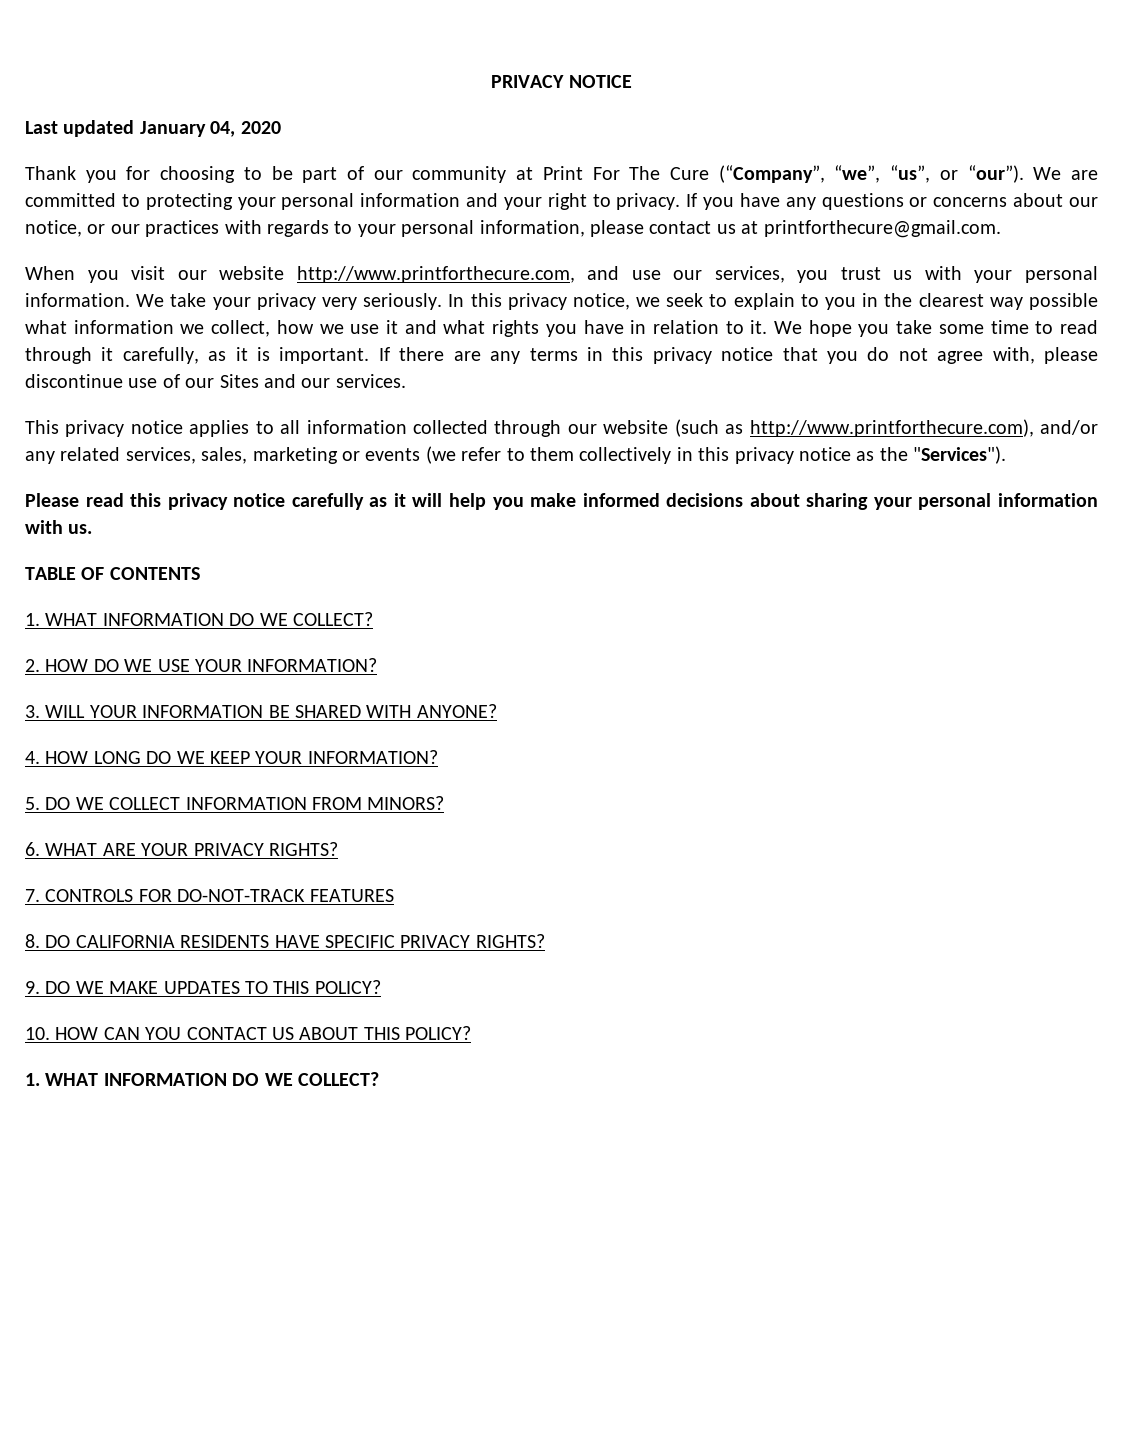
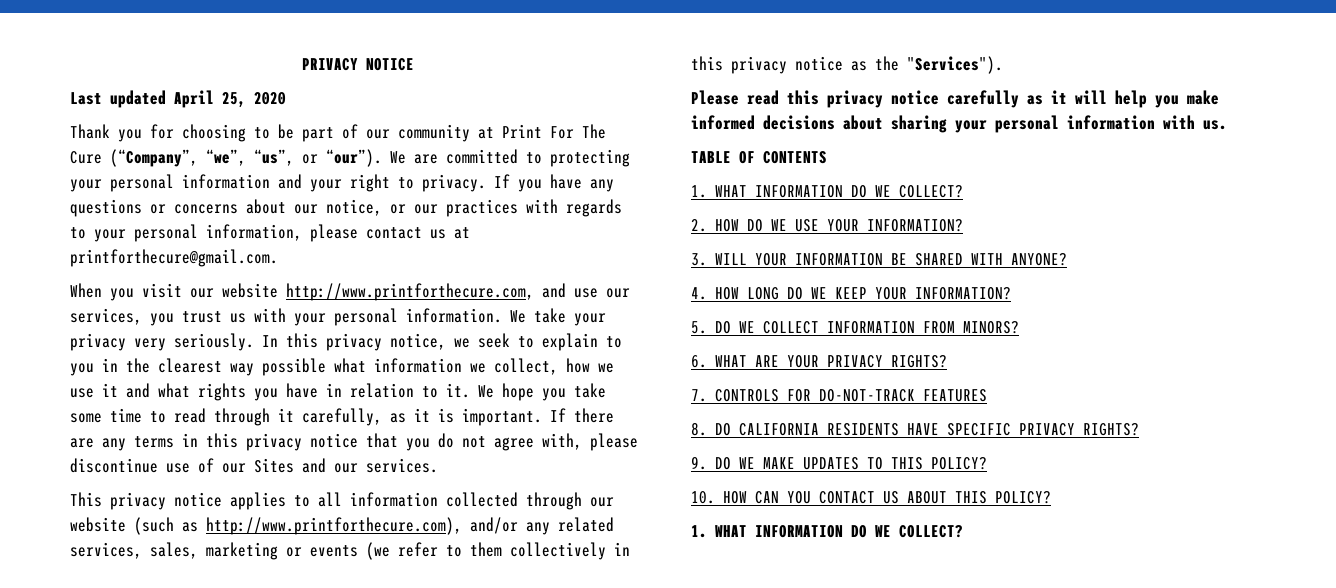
[139,121,236,137] January 04, -> [174,90,246,108] April 25,

